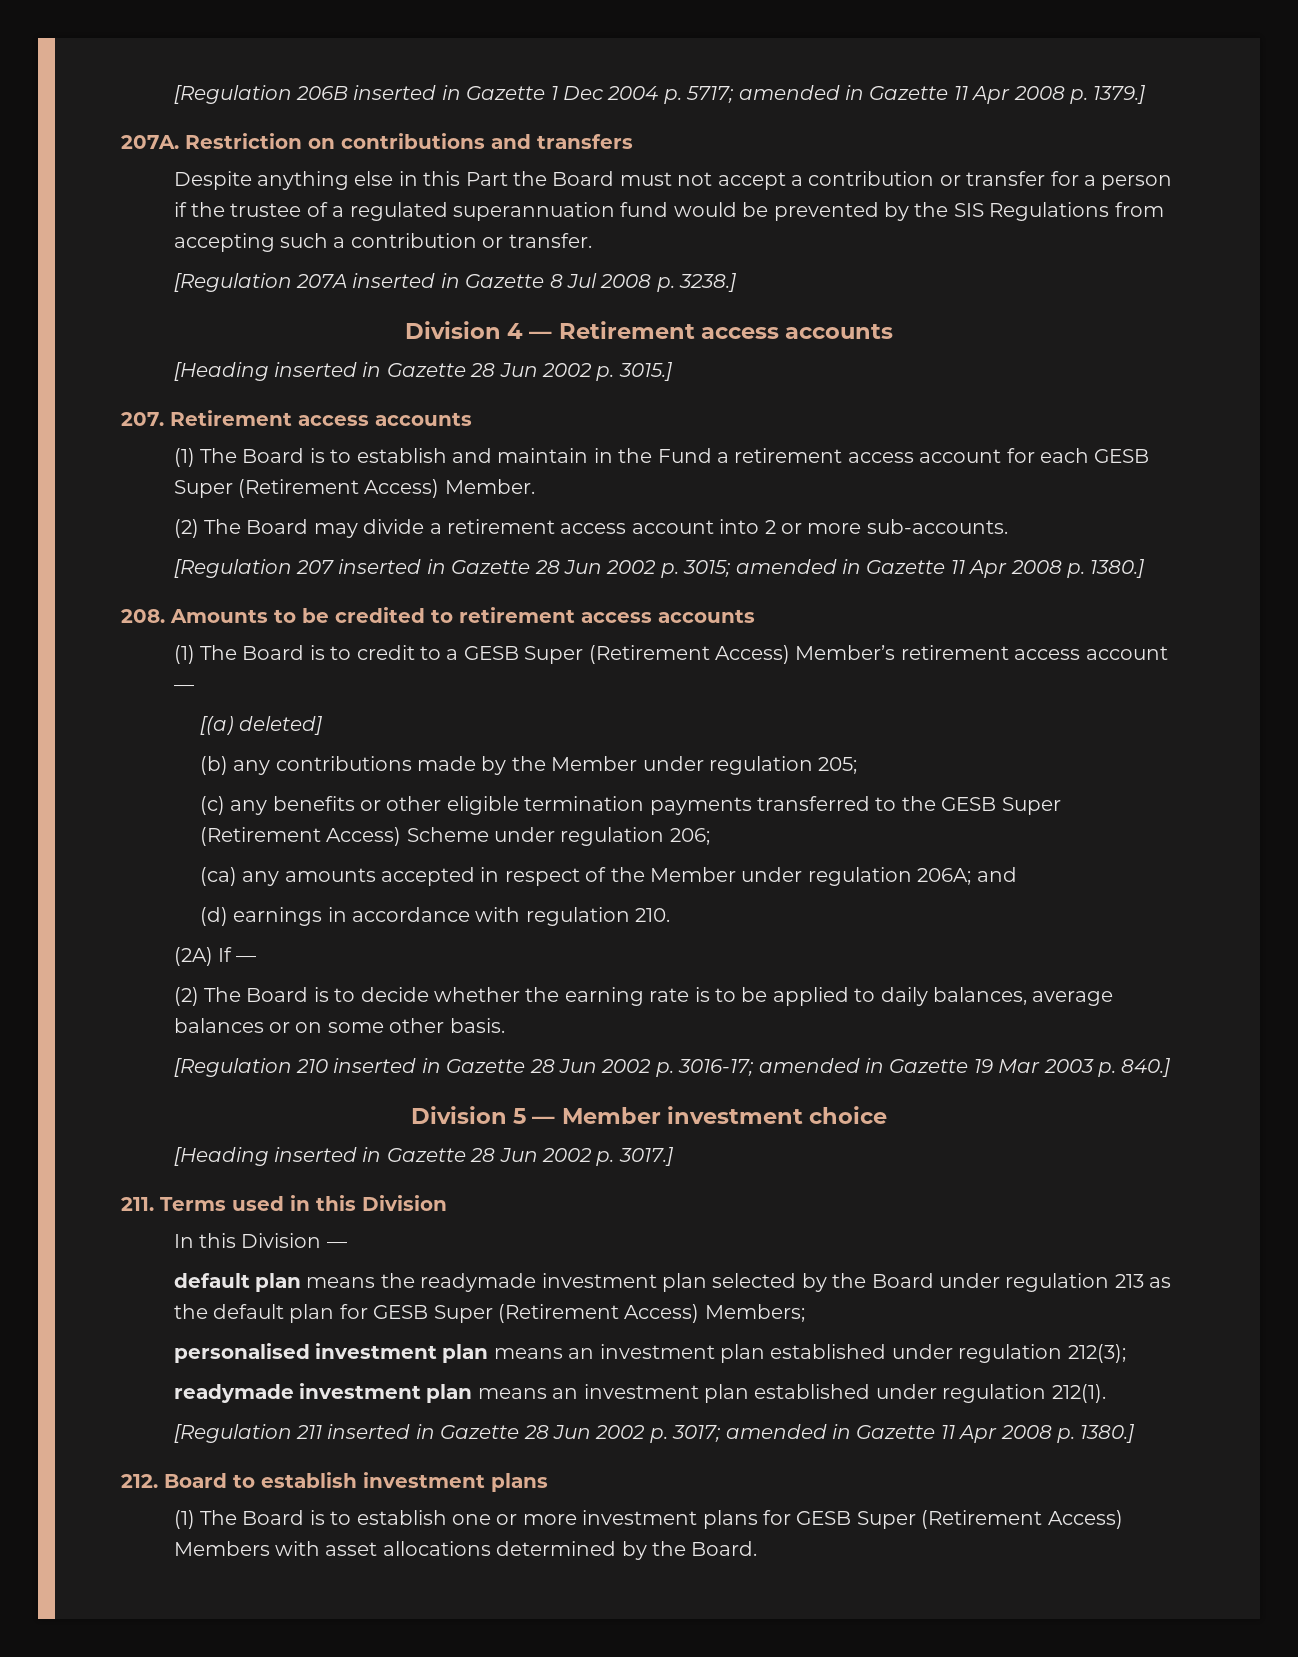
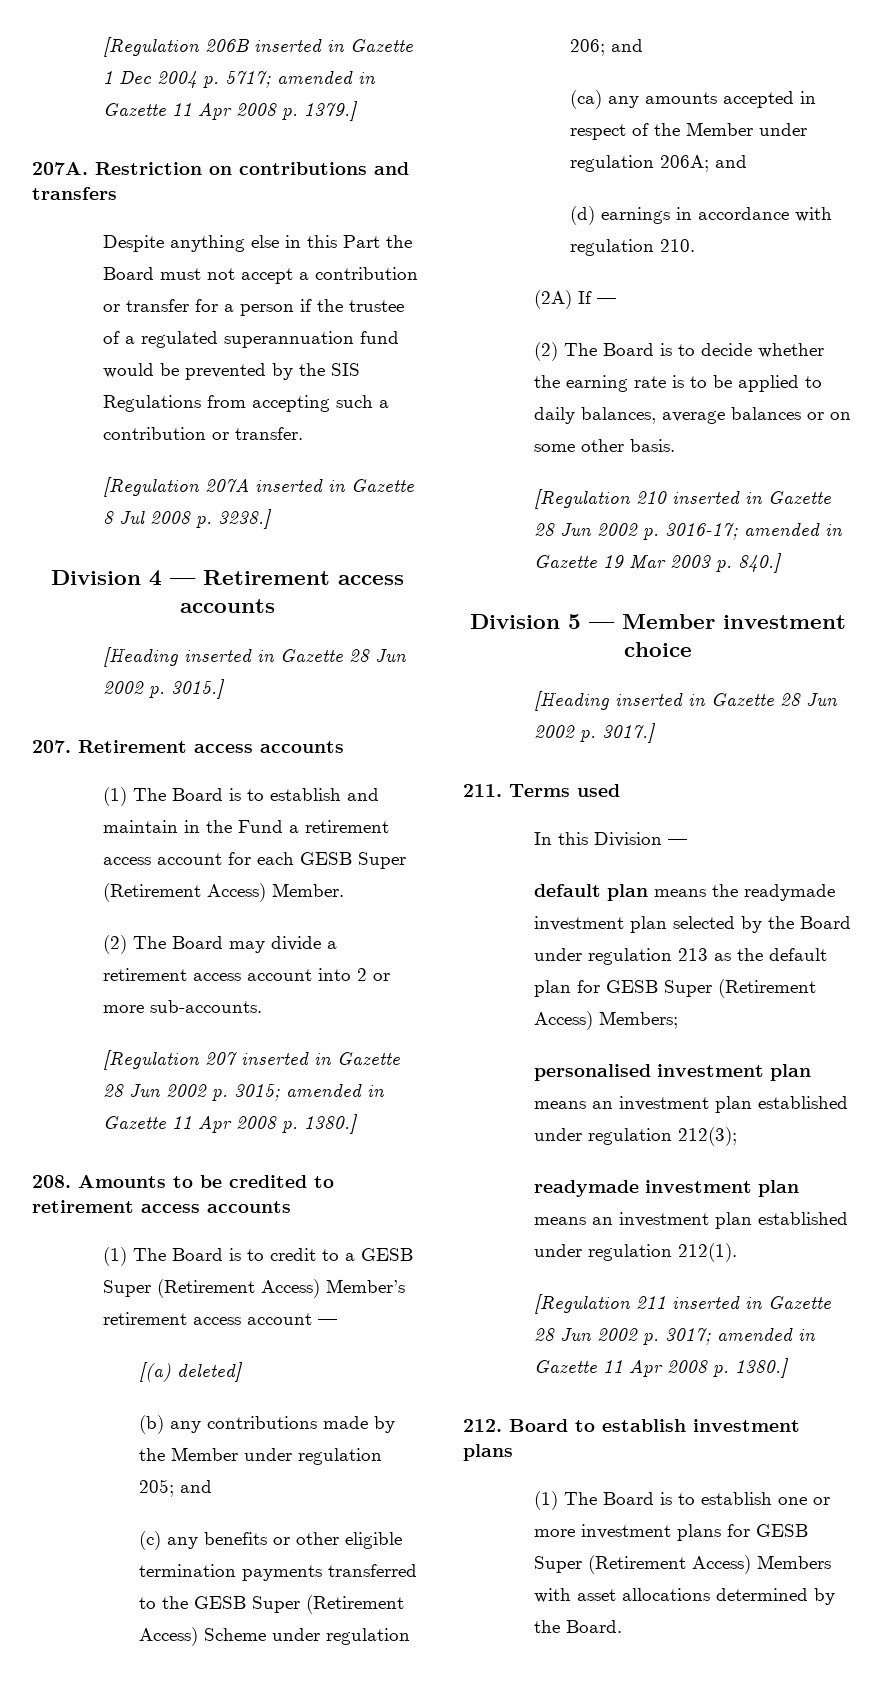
(858, 765) none -> [180,1480,213,1493] and
(710, 836) none -> [611,39,644,52] and
[290,1195,447,1211] in this Division -> (620, 790) none

